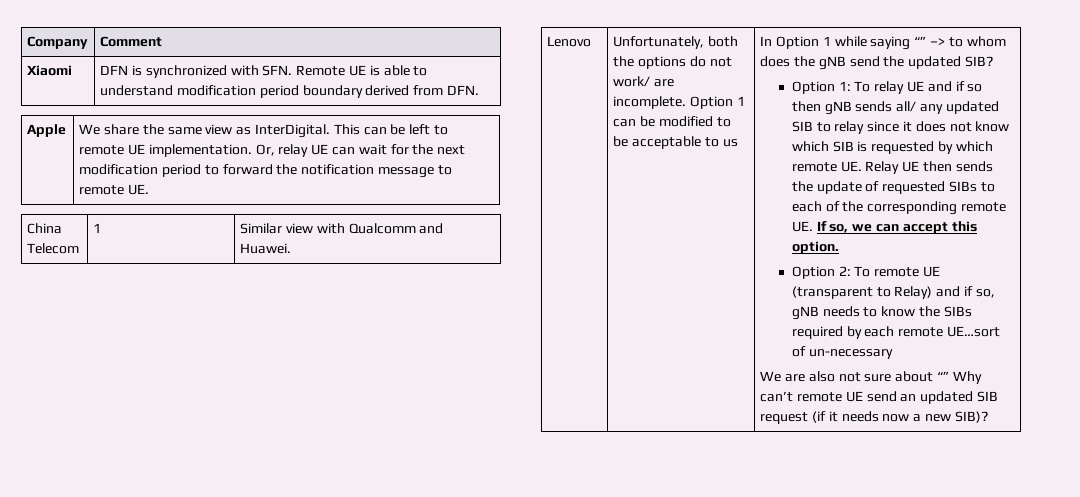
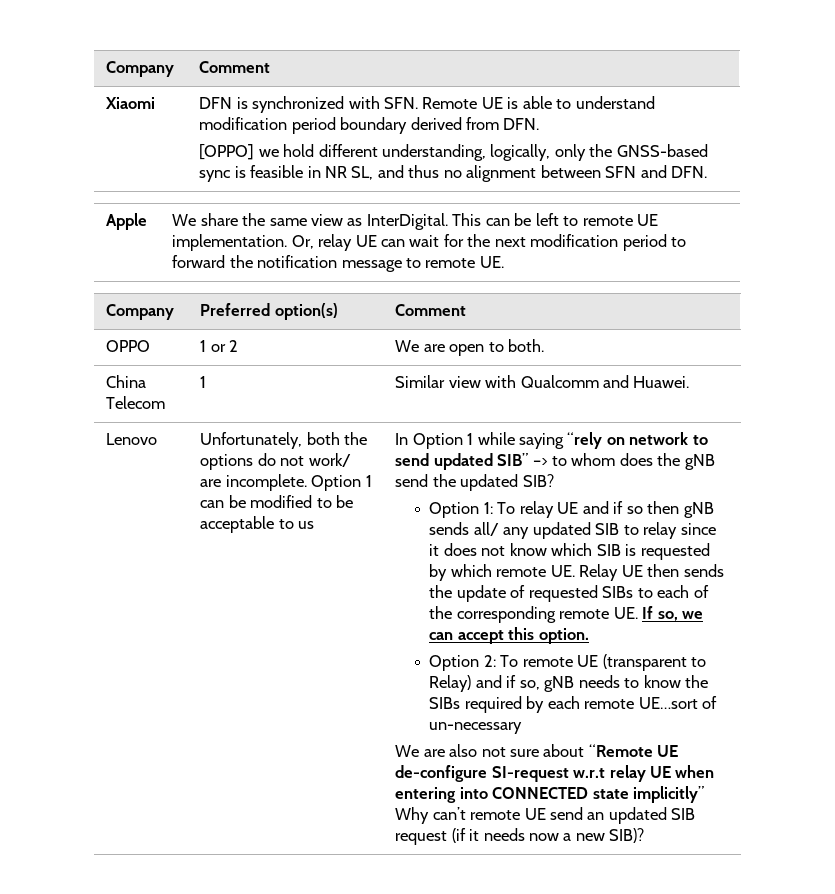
(480, 90) none -> [199,144,708,161] [199,165,708,182] // [OPPO] we hold different understanding, logically, only the GNSS-based sync is feasible in NR SL, and thus no alignment between SFN and DFN.
(150, 189) none -> [106,304,175,320] [200,303,338,320] [395,304,467,316] [106,340,151,352] [200,340,239,352] [395,339,544,356] // Company | Preferred option(s) | Comment // OPPO | 1 or 2 | We are open to both.
[914,36,927,46] “” -> [567,432,708,449] [395,453,529,470] “rely on network to send updated SIB”
[937,371,950,381] “” -> [588,744,679,757] [395,765,715,782] [395,786,704,803] “Remote UE de-configure SI-request w.r.t relay UE when entering into CONNECTED state implicitly”

